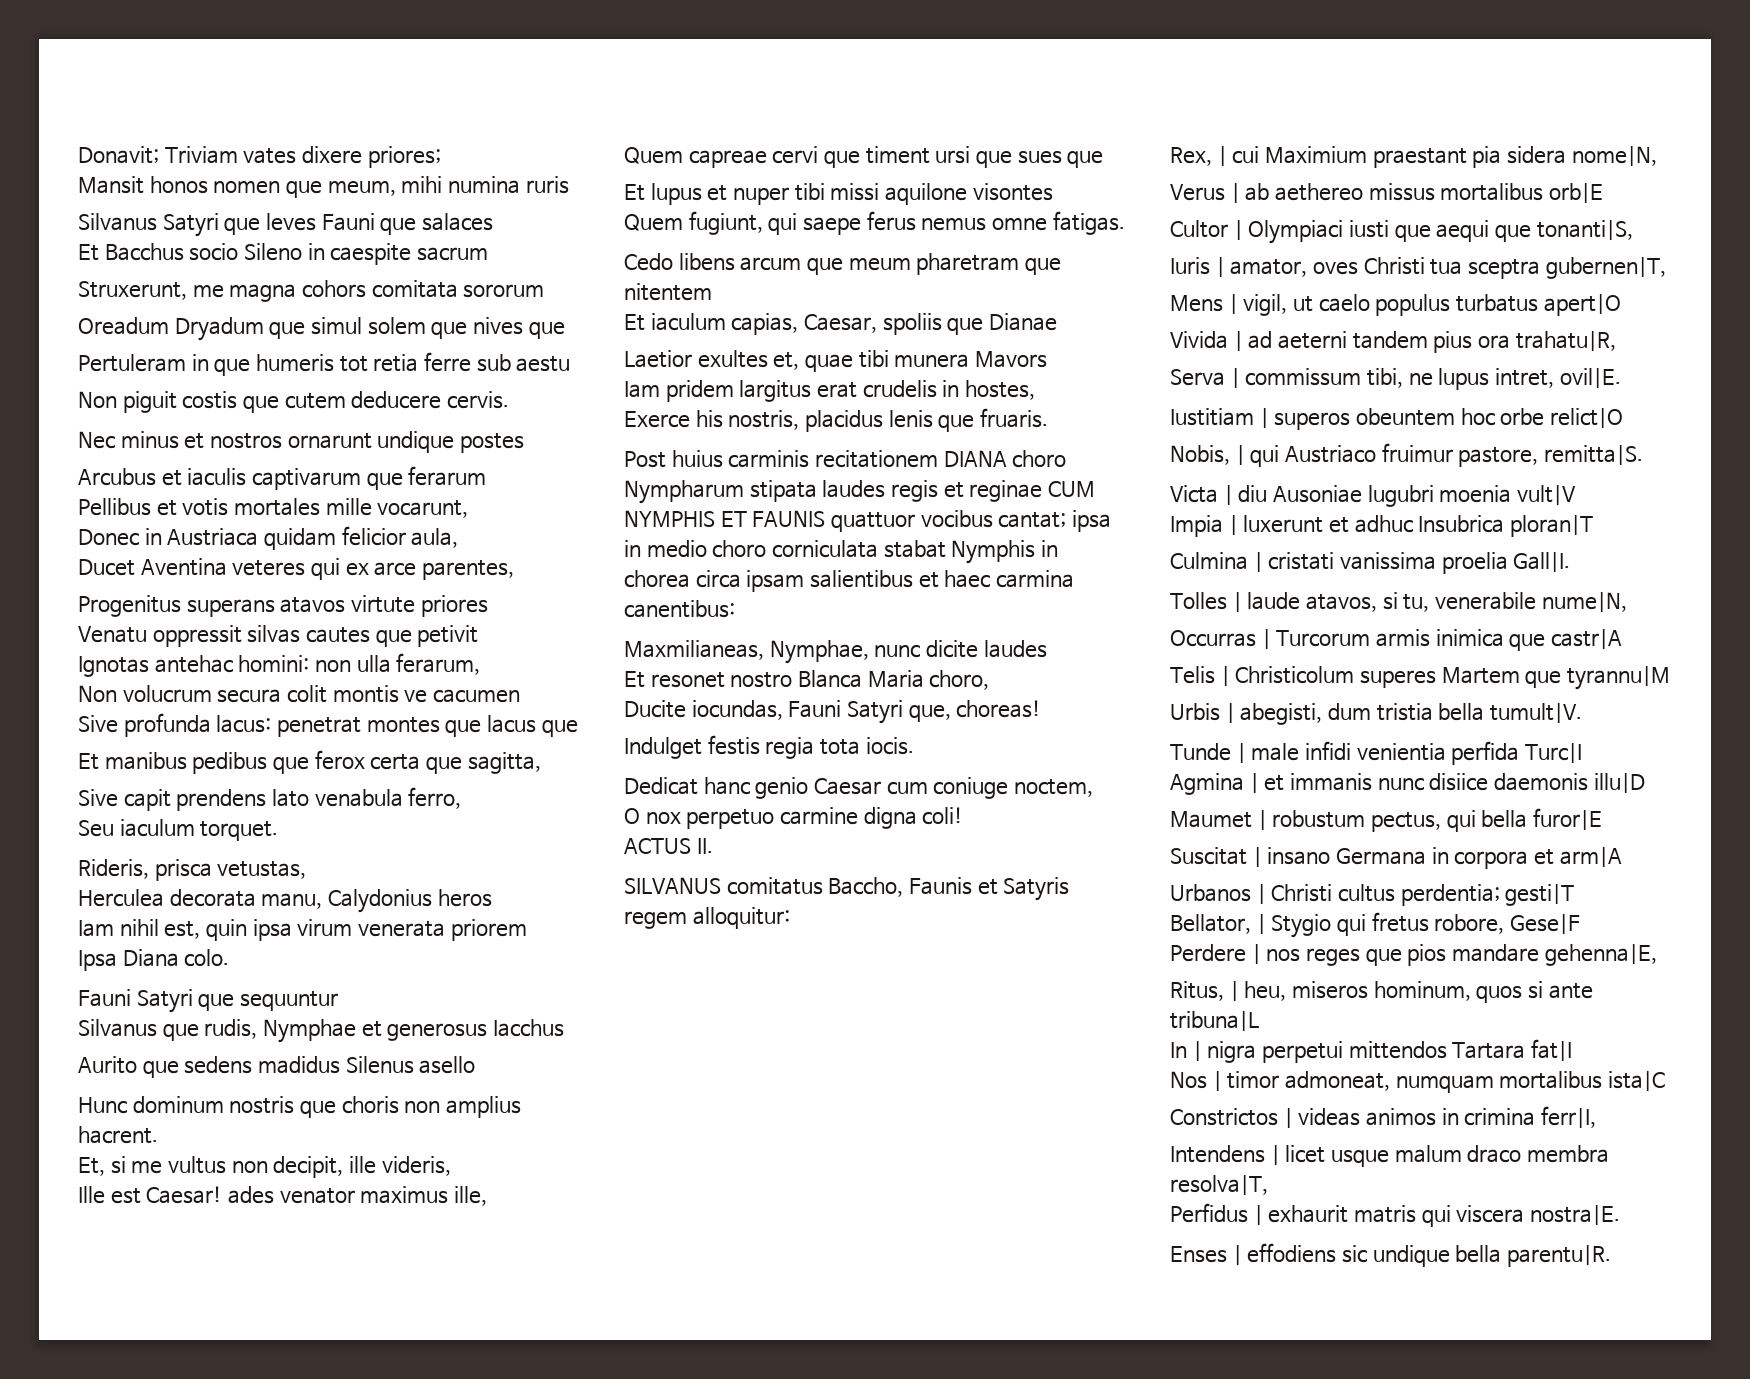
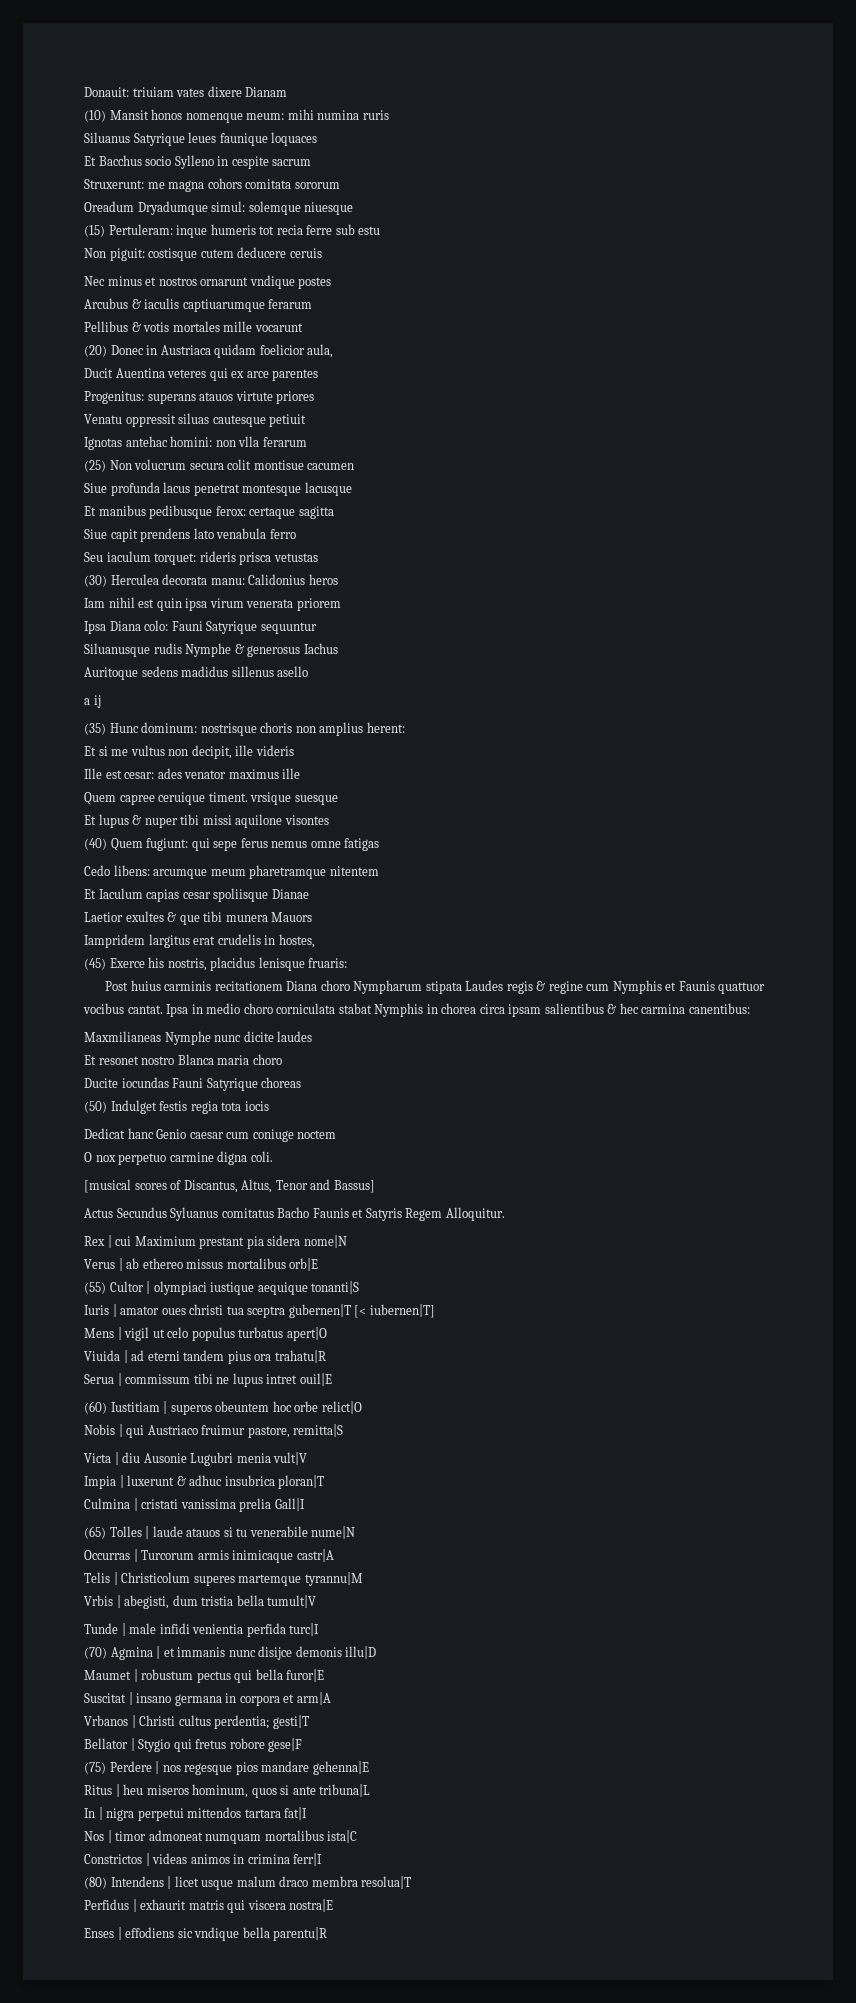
[78,146,441,168] [78,176,569,198] [78,213,493,237] Donavit; Triviam vates dixere priores; // Mansit honos nomen que meum, mihi numina ruris // Silvanus Satyri que leves Fauni que salaces -> [84,86,288,97] [84,109,389,123] [84,132,318,146] Donauit: triuiam vates dixere Dianam // (10) Mansit honos nomenque meum: mihi numina ruris // Siluanus Satyrique leues faunique loquaces
[244,243,412,265] Sileno in caespite -> [174,155,269,169] Sylleno in cespite
[78,281,187,300] Struxerunt, -> [84,179,144,189] Struxerunt:
[174,317,565,341] [78,354,251,376] Dryadum que simul solem que nives que // Pertuleram in que -> [137,201,354,215] [84,224,208,238] Dryadumque simul: solemque niuesque // (15) Pertuleram: inque
[373,354,419,372] retia -> [276,225,303,235] recia
[516,356,571,372] [78,391,280,413] aestu // Non piguit costis que -> [358,226,381,235] [84,248,198,261] estu // Non piguit: costisque
[447,391,510,409] cervis. -> [289,248,322,258] ceruis
[377,431,455,453] undique -> [249,275,295,289] vndique
[161,468,403,490] et iaculis captivarum que -> [131,298,265,312] & iaculis captiuarumque
[156,500,177,516] et -> [131,322,141,332] &
[377,500,469,518] vocarunt, // -> [254,323,303,332] [84,345,107,357] vocarunt // (20)
[341,526,406,546] felicior -> [259,344,305,355] foelicior
[78,558,227,576] Ducet Aventina -> [84,368,165,378] Ducit Auentina
[421,560,514,580] [78,595,346,617] parentes, // Progenitus superans atavos -> [272,369,319,381] [84,391,234,404] parentes // Progenitus: superans atauos
[247,625,479,647] silvas cautes que petivit -> [178,413,307,427] siluas cautesque petiuit
[356,653,481,675] ulla ferarum, // -> [238,436,307,447] [84,460,106,472] vlla ferarum // (25)
[332,685,428,703] montis ve -> [253,460,304,470] montisue
[78,713,578,737] [78,750,541,774] [78,789,118,807] Sive profunda lacus: penetrat montes que lacus que // Et manibus pedibus que ferox certa que sagitta, // Sive -> [84,482,352,496] [84,505,334,519] [84,529,107,539] Siue profunda lacus penetrat montesque lacusque // Et manibus pedibusque ferox: certaque sagitta // Siue
[408,787,462,809] ferro, -> [269,529,296,539] ferro
[200,821,279,841] [78,859,307,881] [78,889,432,913] torquet. // Rideris, prisca vetustas, // Herculea decorata manu, Calydonius -> [154,551,318,565] [84,574,306,587] torquet: rideris prisca vetustas // (30) Herculea decorata manu: Calidonius
[164,921,201,939] est, -> [138,599,155,608] est
[184,949,230,967] [78,989,338,1013] [78,1019,564,1043] [78,1056,179,1078] colo. // Fauni Satyri que sequuntur // Silvanus que rudis, Nymphae et generosus Iacchus // Aurito que -> [144,620,317,634] [84,643,338,657] [84,667,138,680] colo: Fauni Satyrique sequuntur // Siluanusque rudis Nymphe & generosus Iachus // Auritoque
[345,1056,414,1074] Silenus -> [231,666,274,677] sillenus
[78,1096,337,1118] Hunc dominum nostris que -> [84,695,101,708] [84,722,257,736] a ij // (35) Hunc dominum: nostrisque
[78,1126,158,1144] [78,1157,105,1176] hacrent. // Et, -> [366,722,405,733] [84,746,96,756] herent: // Et
[381,1156,451,1176] videris, -> [255,745,294,756] videris
[146,1186,223,1204] Caesar! -> [124,772,155,779] cesar:
[454,1186,488,1206] [624,146,1104,168] ille, // Quem capreae cervi que timent ursi que sues que -> [282,768,301,779] [84,792,338,805] ille // Quem capree ceruique timent. vrsique suesque
[707,185,728,201] et -> [132,815,142,825] &
[624,211,862,235] Quem fugiunt, qui saepe -> [84,838,238,851] (40) Quem fugiunt: qui sepe
[1052,211,1125,235] fatigas. -> [344,838,380,851] fatigas
[678,253,1061,275] [624,283,712,301] [624,313,1058,335] [624,350,1048,372] [624,380,734,402] libens arcum que meum pharetram que nitentem // Et iaculum capias, Caesar, spoliis que Dianae // Laetior exultes et, quae tibi munera Mavors // Iam pridem -> [113,865,379,879] [84,888,309,902] [84,911,313,925] [84,934,145,948] libens: arcumque meum pharetramque nitentem // Et Iaculum capias cesar spoliisque Dianae // Laetior exultes & que tibi munera Mauors // Iampridem
(1035, 390) none -> [84,958,106,970] (45)
[888,408,1049,432] lenis que fruaris. -> [258,957,348,971] lenisque fruaris:
[943,450,1007,467] DIANA -> [286,981,318,991] Diana
[822,480,1095,502] [624,510,1111,532] laudes regis et reginae CUM NYMPHIS ET FAUNIS quattuor vocibus cantat; ipsa -> [465,980,766,994] [83,1003,189,1017] Laudes regis & regine cum Nymphis et Faunis quattuor vocibus cantat. Ipsa
[918,570,991,588] et haec -> [607,1003,639,1014] & hec
[624,640,869,664] Maxmilianeas, Nymphae, -> [84,1031,211,1045] Maxmilianeas Nymphe
[867,670,990,690] Maria choro, -> [217,1054,282,1065] maria choro
[691,700,1042,724] iocundas, Fauni Satyri que, choreas! // -> [121,1077,302,1091] [84,1101,107,1113] iocundas Fauni Satyrique choreas // (50)
[865,737,914,755] iocis. -> [244,1101,269,1111] iocis
[755,777,881,799] genio Caesar -> [156,1129,224,1139] Genio caesar
[1013,779,1093,797] noctem, -> [297,1130,337,1139] noctem
[922,807,964,825] [624,838,713,854] [624,877,1070,901] [624,907,790,929] [1170,147,1212,166] coli! // ACTUS II. // SILVANUS comitatus Baccho, Faunis et Satyris regem alloquitur: // Rex, -> [250,1151,273,1162] [84,1179,375,1193] [84,1207,505,1221] [84,1236,105,1246] coli. // [musical scores of Discantus, Altus, Tenor and Bassus] // Actus Secundus Syluanus comitatus Bacho Faunis et Satyris Regem Alloquitur. // Rex
[1372,148,1467,168] praestant -> [199,1237,245,1249] prestant
[1571,146,1657,166] nome|N, -> [303,1235,347,1248] nome|N
[1274,183,1363,201] aethereo -> [142,1258,183,1269] ethereo
(1603, 193) none -> [84,1282,106,1294] (55)
[1248,220,1633,244] [1170,257,1666,279] Olympiaci iusti que aequi que tonanti|S, // Iuris | amator, oves Christi tua sceptra gubernen|T, -> [153,1281,360,1295] [84,1304,435,1318] olympiaci iustique aequique tonanti|S // Iuris | amator oues christi tua sceptra gubernen|T [< iubernen|T]
[1243,294,1370,316] vigil, ut caelo -> [124,1327,189,1341] vigil ut celo
[1170,331,1228,349] Vivida -> [84,1350,120,1361] Viuida
[1278,331,1348,349] aeterni -> [147,1351,180,1361] eterni
[1515,331,1616,351] [1170,369,1225,386] trahatu|R, // Serva -> [274,1350,326,1363] [84,1374,114,1384] trahatu|R // Serua
[1367,368,1404,388] tibi, -> [193,1373,213,1384] tibi
[1495,368,1621,388] intret, ovil|E. // -> [266,1373,332,1386] [84,1401,107,1414] intret ouil|E // (60)
[1170,445,1230,465] Nobis, -> [84,1424,115,1435] Nobis
[1543,445,1643,465] remitta|S. -> [293,1424,344,1437] remitta|S
[1273,485,1512,507] Ausoniae lugubri moenia -> [143,1452,271,1466] Ausonie Lugubri menia
[1329,515,1505,533] et adhuc Insubrica -> [176,1475,275,1486] & adhuc insubrica
[1441,552,1571,574] [1170,592,1627,612] proelia Gall|I. // Tolles | laude atavos, si tu, venerabile nume|N, -> [239,1498,305,1512] [84,1526,356,1539] prelia Gall|I // (65) Tolles | laude atauos si tu venerabile nume|N
[1435,629,1546,651] inimica que -> [232,1550,294,1563] inimicaque
[1441,667,1562,688] Martem que -> [238,1574,302,1586] martemque
[1170,703,1220,721] Urbis -> [84,1595,113,1606] Vrbis
[1490,703,1583,723] tumult|V. -> [267,1595,317,1608] tumult|V
[1525,743,1583,763] Turc|I // -> [289,1623,320,1636] [84,1647,107,1659] turc|I // (70)
[1429,773,1589,791] disiice daemonis -> [258,1646,342,1660] disijce demonis
[1370,812,1441,832] pectus, -> [196,1671,231,1683] pectus
[1335,848,1426,865] Germana -> [174,1694,222,1706] germana
[1170,884,1251,902] Urbanos -> [84,1715,128,1726] Vrbanos
[1170,914,1251,934] Bellator, -> [84,1738,128,1749] Bellator
[1434,914,1580,934] [1170,944,1657,966] [1170,981,1287,1001] robore, Gese|F // Perdere | nos reges que pios mandare gehenna|E, // Ritus, | heu, -> [229,1738,303,1752] [84,1761,369,1775] [84,1784,144,1797] robore gese|F // (75) Perdere | nos regesque pios mandare gehenna|E // Ritus | heu
[1452,1042,1526,1059] Tartara -> [244,1809,281,1818] tartara
[1285,1071,1391,1091] admoneat, -> [148,1830,203,1841] admoneat
[1540,1106,1596,1128] ferr|I, // -> [293,1853,323,1866] [84,1877,107,1889] ferr|I // (80)
[1170,1175,1268,1195] resolva|T, -> [361,1876,412,1889] resolua|T
[1529,1205,1620,1225] nostra|E. -> [289,1899,334,1912] nostra|E
[1372,1245,1612,1267] undique bella parentu|R. -> [194,1927,328,1941] vndique bella parentu|R

